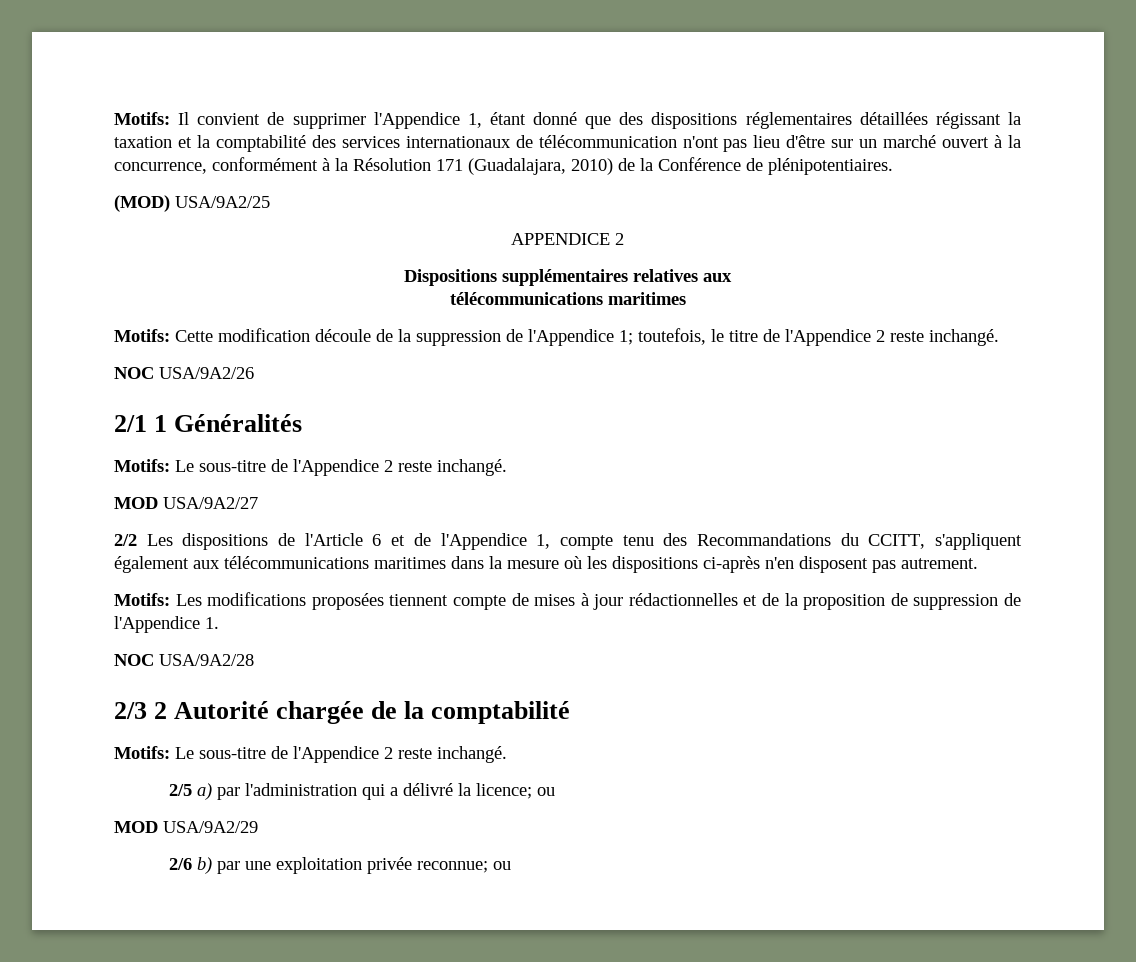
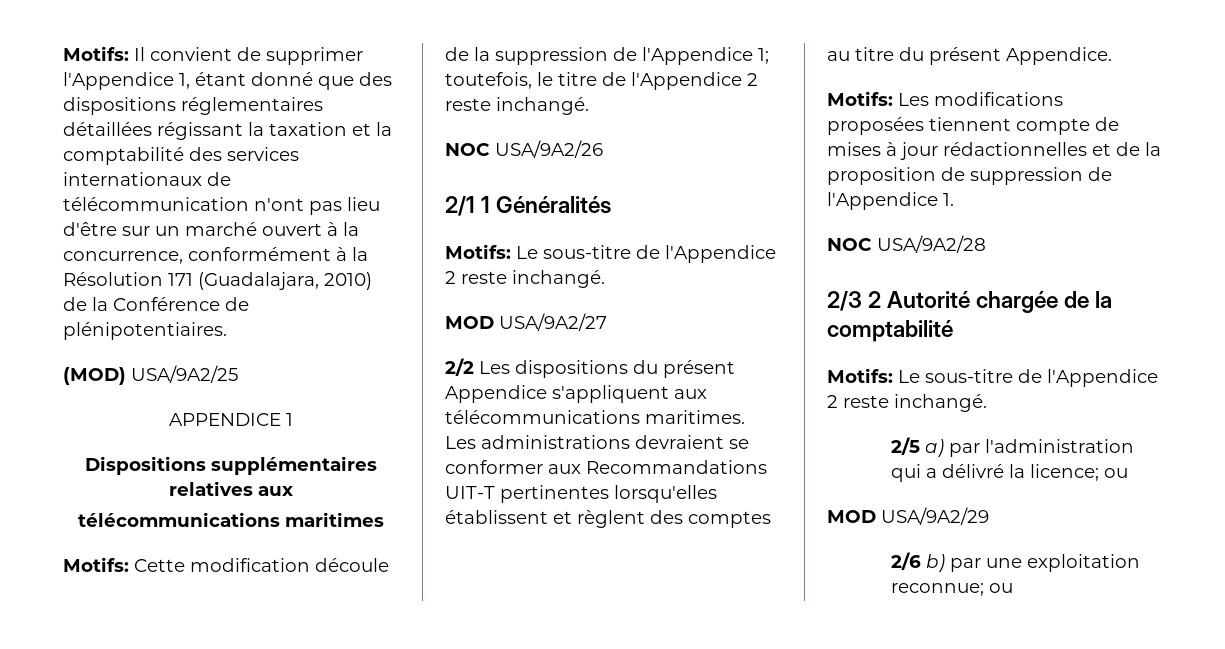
[615,233,624,245] 2 -> [285,413,293,426] 1
[278,533,1022,550] [114,556,978,573] de l'Article 6 et de l'Appendice 1, compte tenu des Recommandations du CCITT, s'appliquent également aux télécommunications maritimes dans la mesure où les dispositions ci-après n'en disposent pas autrement. -> [633,360,735,378] [445,385,707,403] [445,410,745,424] [445,435,749,449] [445,460,767,474] [445,485,717,503] [445,510,771,528] [827,47,1112,65] du présent Appendice s'appliquent aux télécommunications maritimes. Les administrations devraient se conformer aux Recommandations UIT-T pertinentes lorsqu'elles établissent et règlent des comptes au titre du présent Appendice.
[366,857,412,874] privée -> (1141, 563) none

